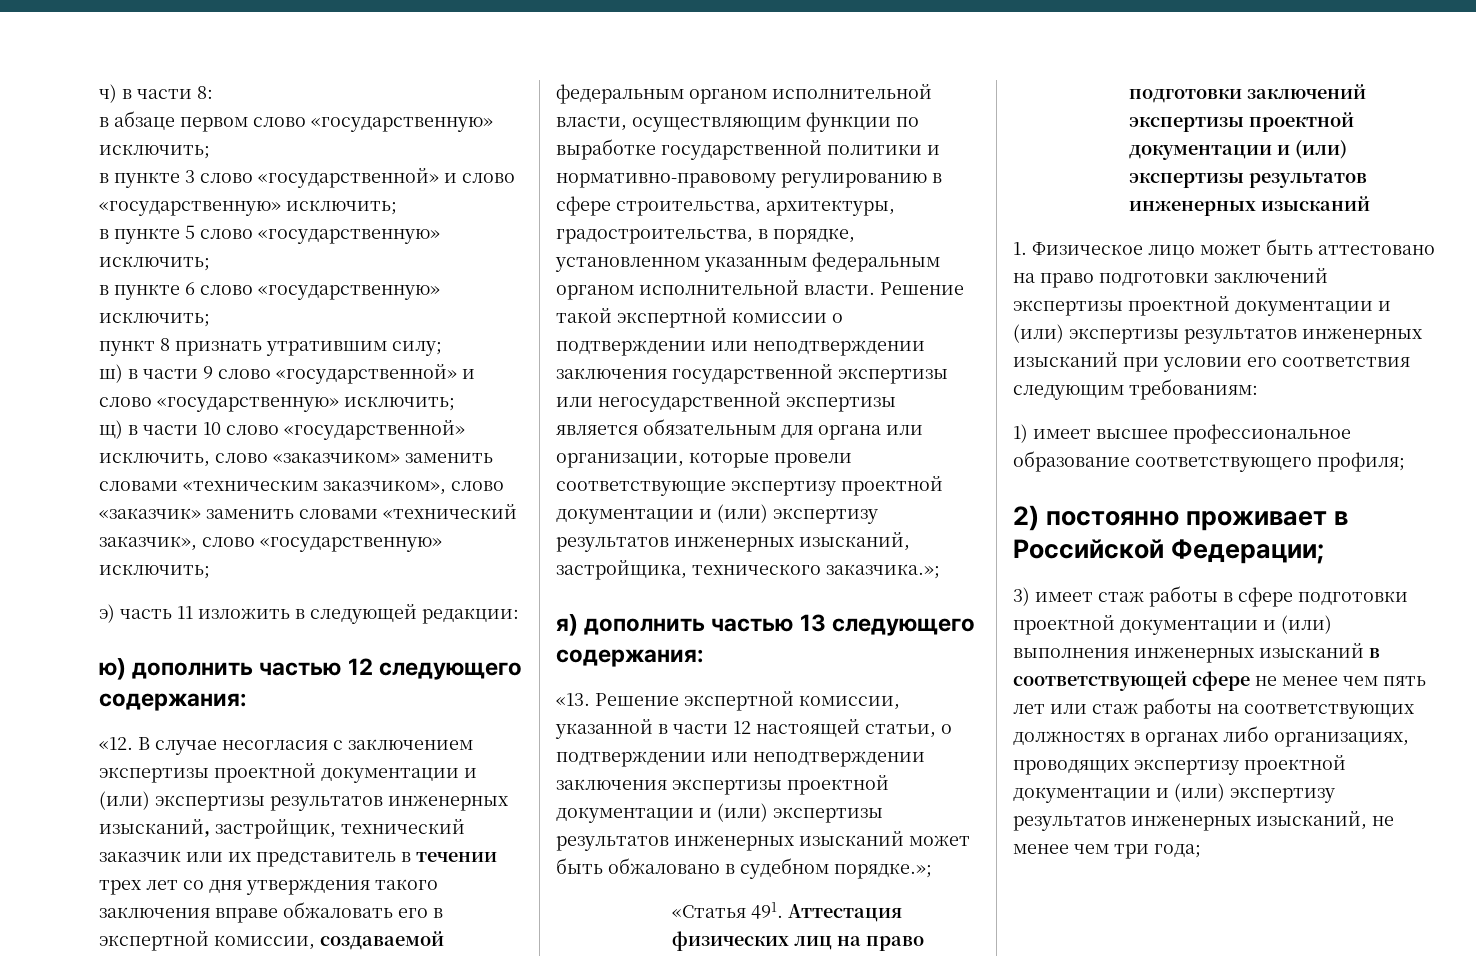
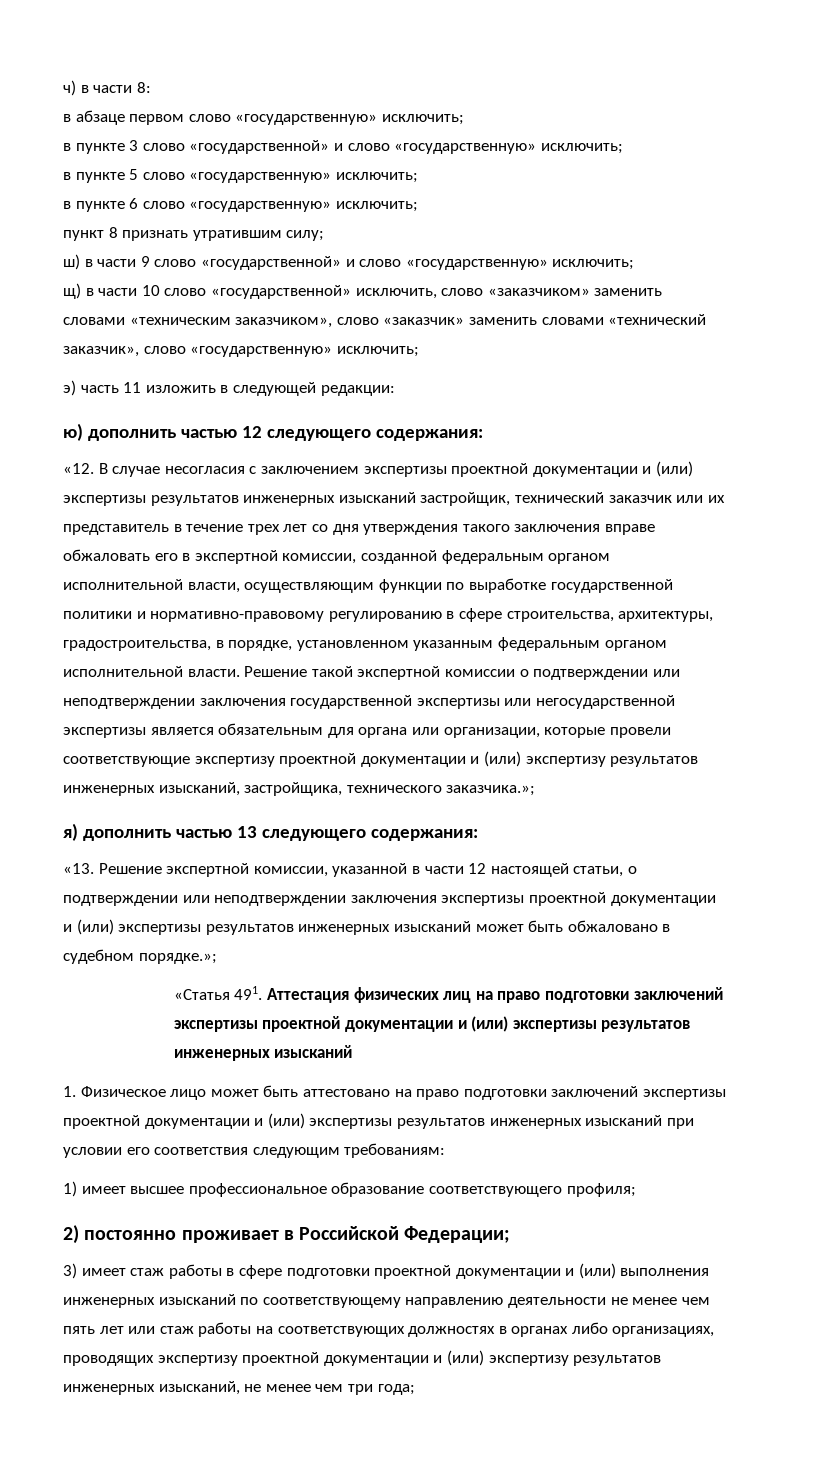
[99,819,210,837] изысканий, -> [338,492,416,503] изысканий
[416,852,497,862] течении -> [186,524,244,532] течение
[320,931,444,950] создаваемой -> [360,550,437,564] созданной
[1369,648,1380,658] [1013,671,1250,691] в соответствующей сфере -> [240,1297,606,1308] по соответствующему направлению деятельности

